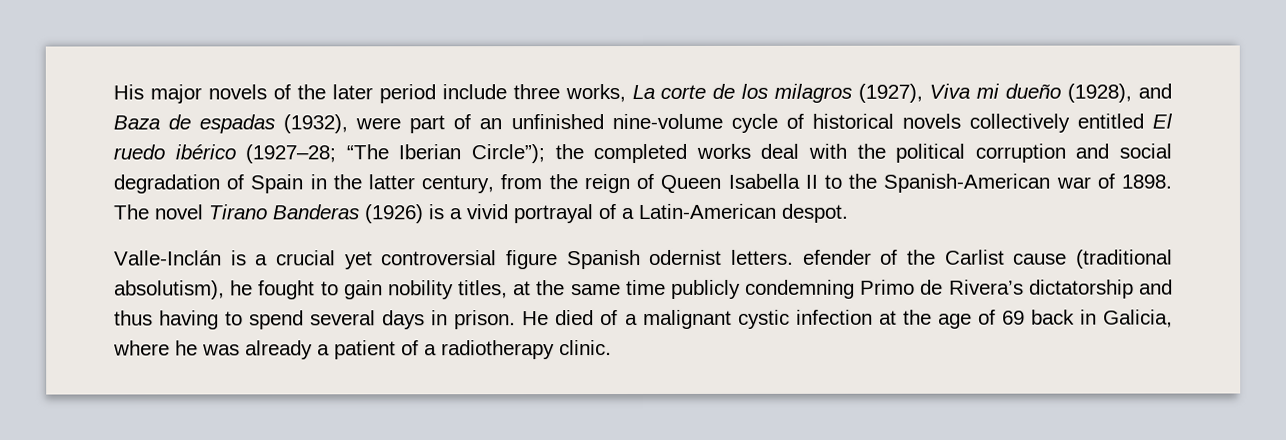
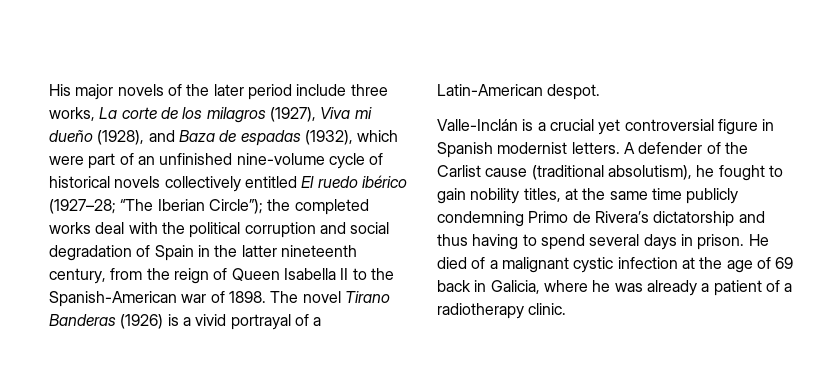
(349, 124) none -> [357,130,399,142] which
(416, 182) none -> [280,245,357,257] nineteenth
[566,249,872,270] Spanish odernist letters. efender -> [762,119,775,131] [437,142,703,158] in Spanish modernist letters. A defender

